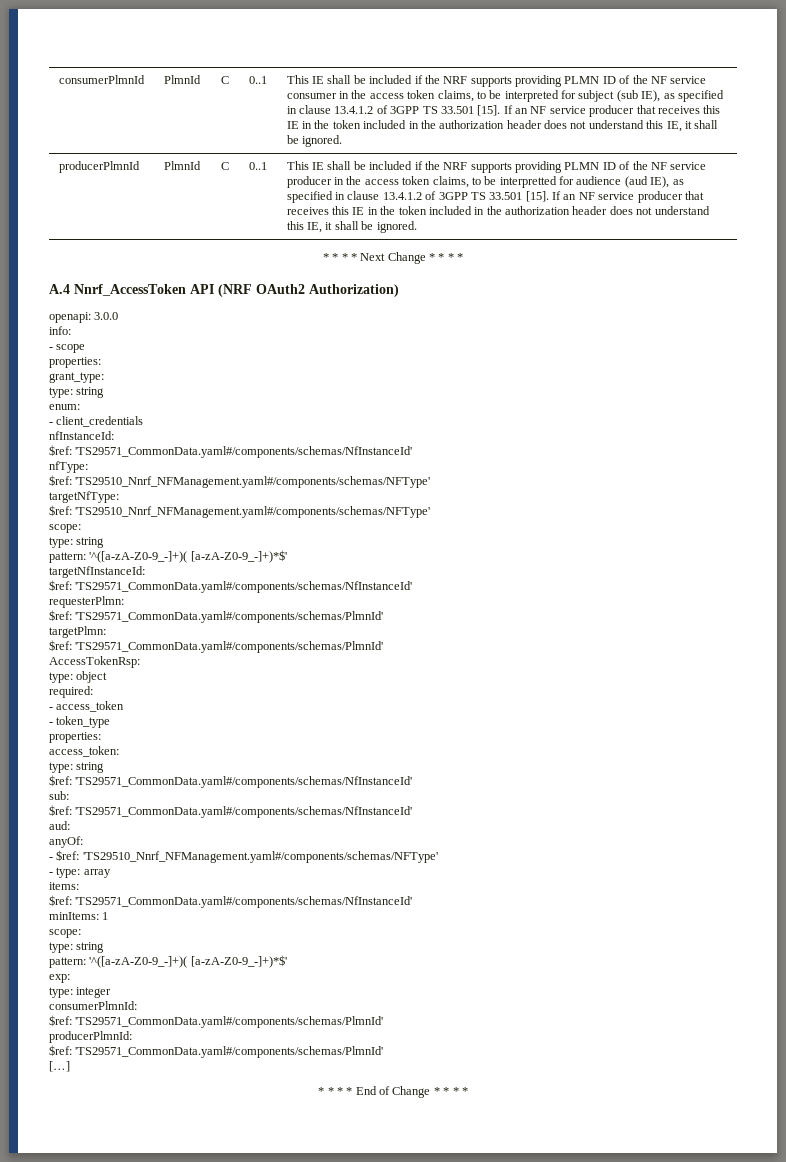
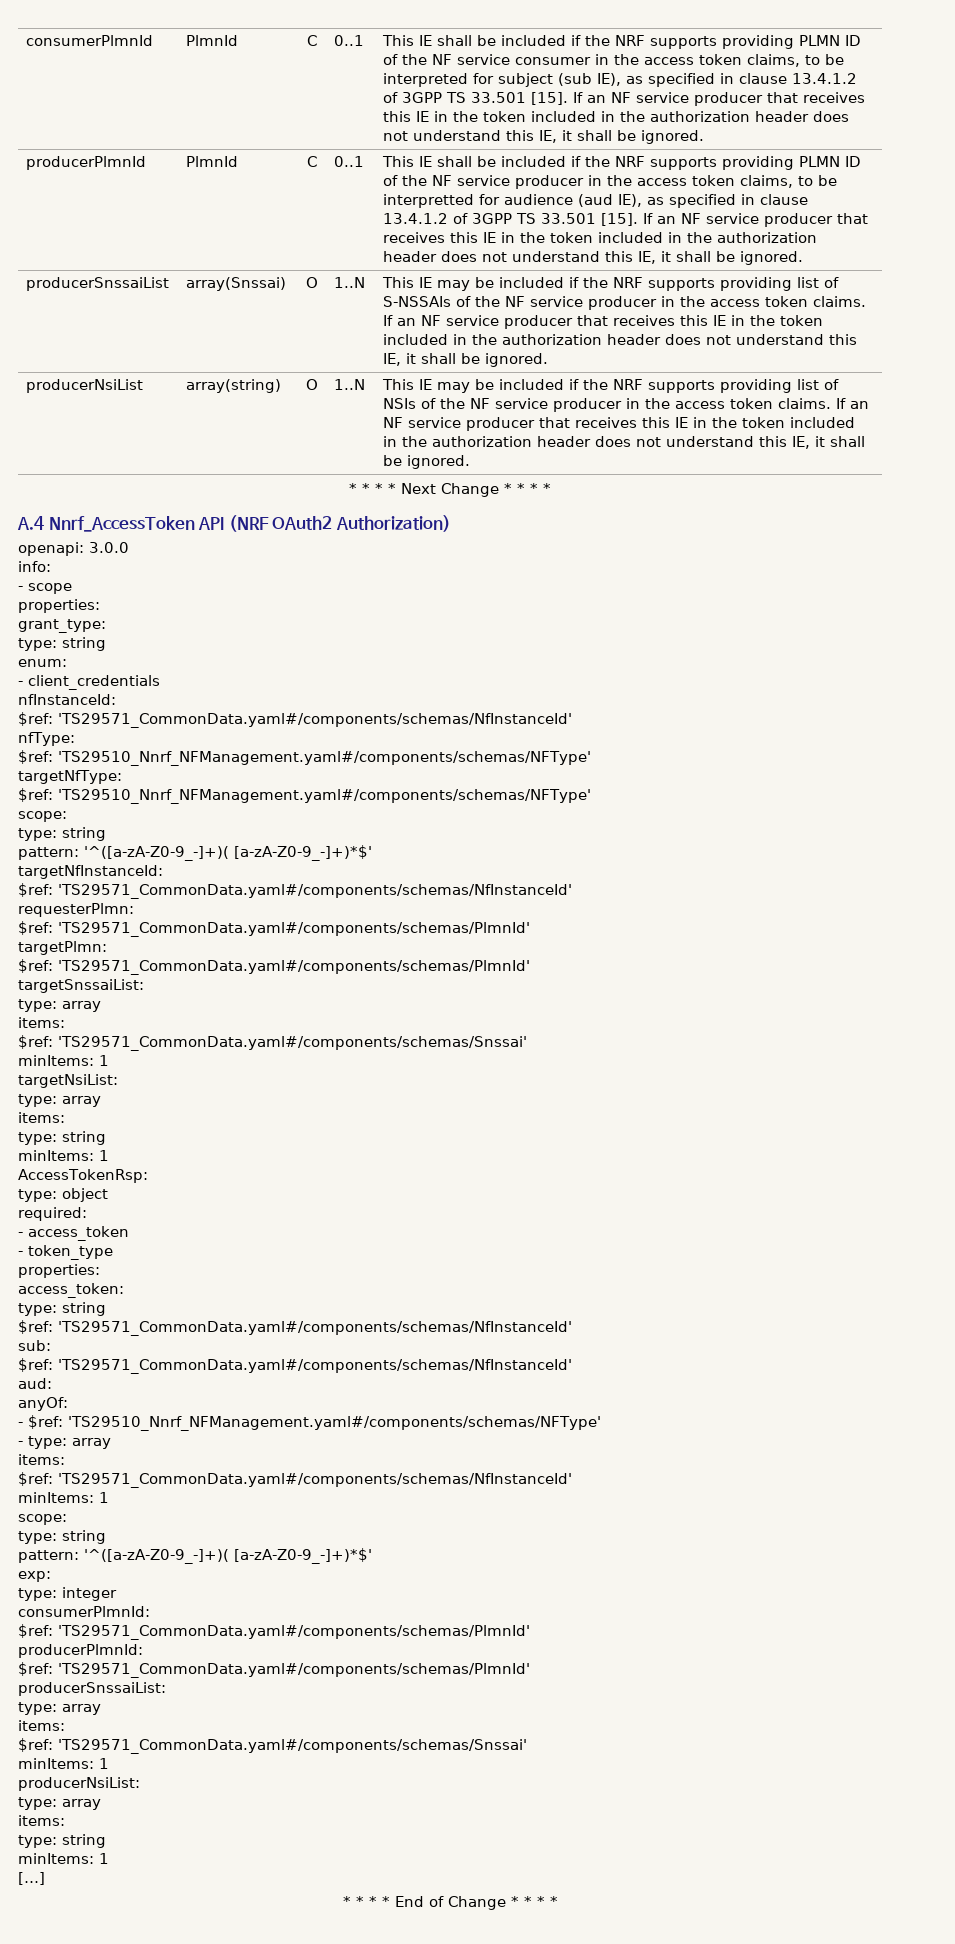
(417, 227) none -> [26,277,170,291] [186,277,287,291] [305,277,318,288] [334,277,366,288] [382,277,840,291] [383,296,867,310] [383,315,824,329] [383,334,858,345] [383,353,549,367] [26,379,144,393] [186,379,282,393] [305,379,318,390] [334,379,366,390] [382,379,840,393] [383,398,870,412] [383,417,856,431] [383,436,866,449] [383,455,471,469] // producerSnssaiList | array(Snssai) | O | 1..N | This IE may be included if the NRF supports providing list of S-NSSAIs of the NF service producer in the access token claims. If an NF service producer that receives this IE in the token included in the authorization header does not understand this IE, it shall be ignored. // producerNsiList | array(string) | O | 1..N | This IE may be included if the NRF supports providing list of NSIs of the NF service producer in the access token claims. If an NF service producer that receives this IE in the token included in the authorization header does not understand this IE, it shall be ignored.
(384, 647) none -> [18,979,144,993] [18,999,101,1012] [18,1017,65,1028] [18,1035,527,1051] [18,1055,109,1066] [18,1074,118,1088] [18,1094,101,1107] [18,1112,65,1123] [18,1131,106,1145] [18,1150,109,1161] // targetSnssaiList: // type: array // items: // $ref: 'TS29571_CommonData.yaml#/components/schemas/Snssai' // minItems: 1 // targetNsiList: // type: array // items: // type: string // minItems: 1
(384, 1052) none -> [18,1682,166,1696] [18,1702,101,1715] [18,1720,65,1731] [18,1738,527,1754] [18,1758,109,1769] [18,1777,140,1791] [18,1797,101,1810] [18,1815,65,1826] [18,1834,106,1848] [18,1853,109,1864] // producerSnssaiList: // type: array // items: // $ref: 'TS29571_CommonData.yaml#/components/schemas/Snssai' // minItems: 1 // producerNsiList: // type: array // items: // type: string // minItems: 1

